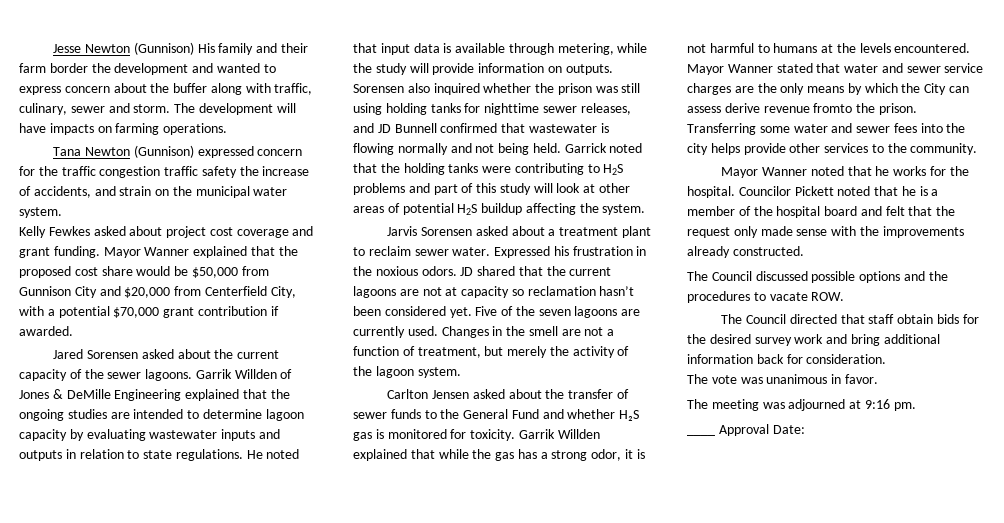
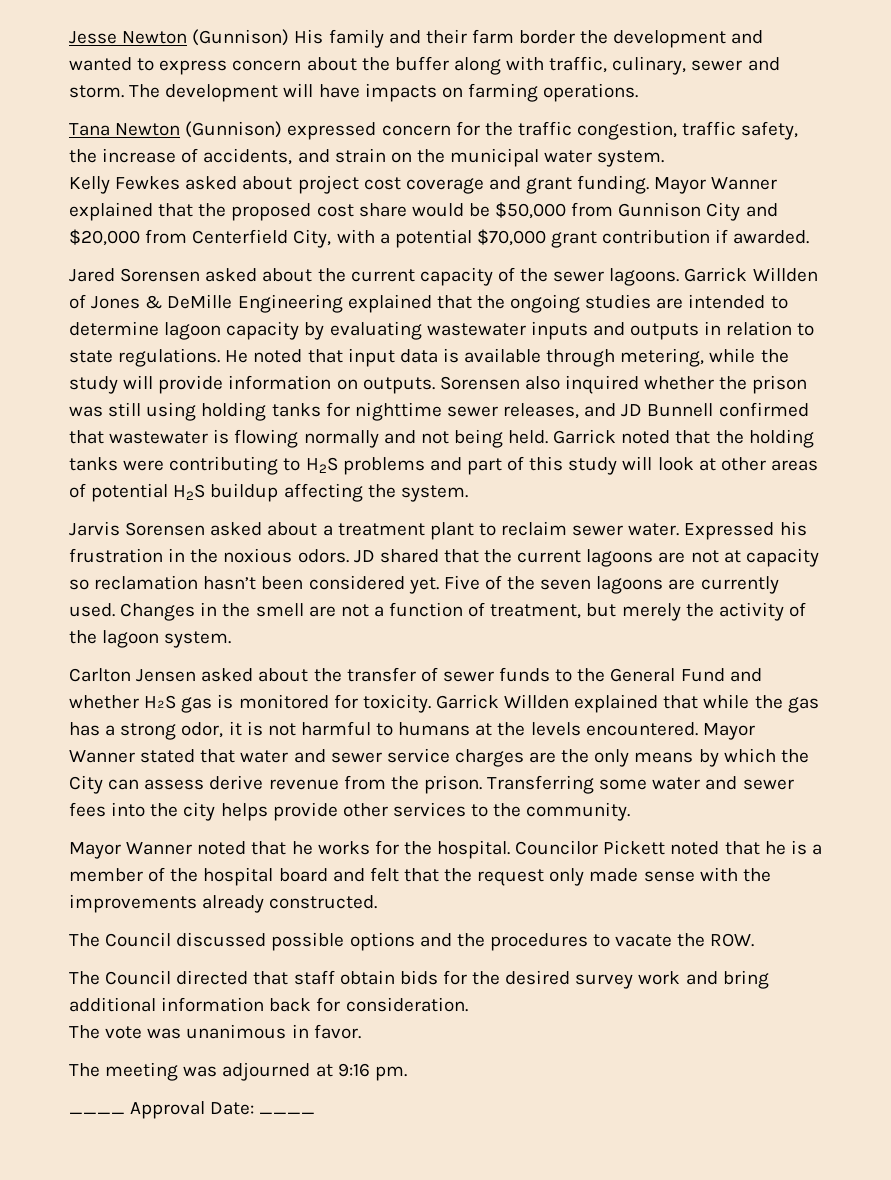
[99,166,237,178] congestion traffic safety -> [577,121,799,140] congestion, traffic safety,
[195,369,232,379] Garrik -> [684,267,748,282] Garrick
[518,429,555,439] Garrik -> [435,694,499,709] Garrick
[813,103,853,113] fromto -> [343,775,386,790] from
(808, 296) none -> [677,933,706,947] the
(805, 429) none -> [259,1112,316,1114] ____

